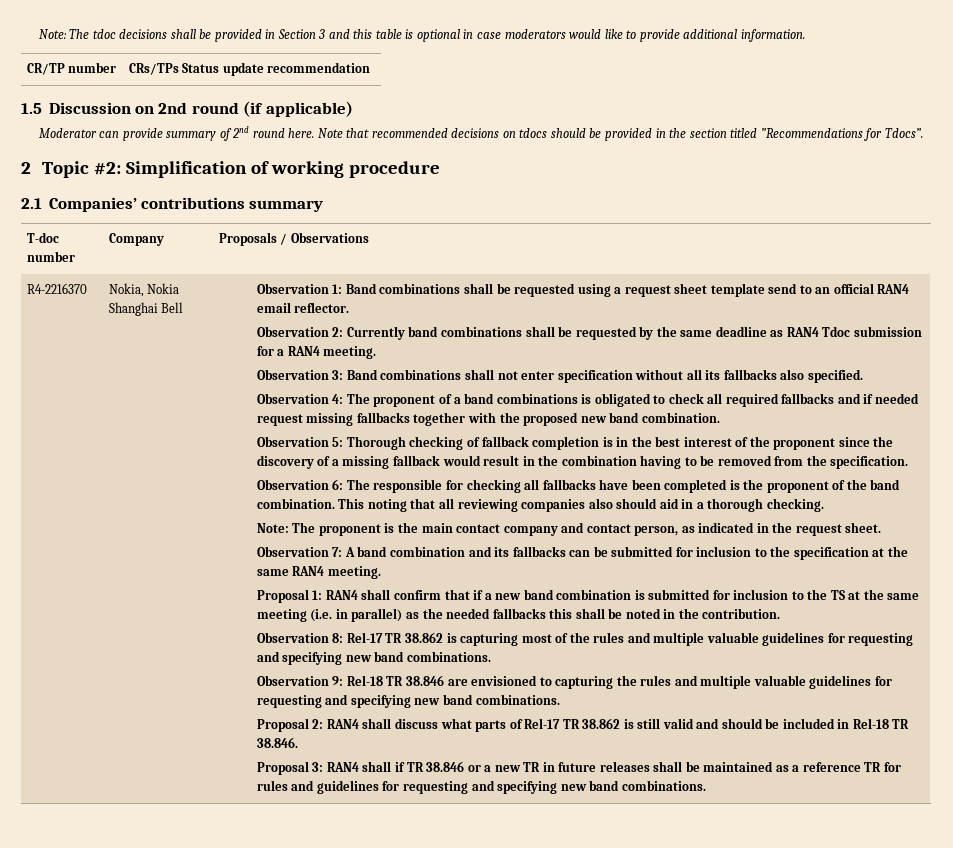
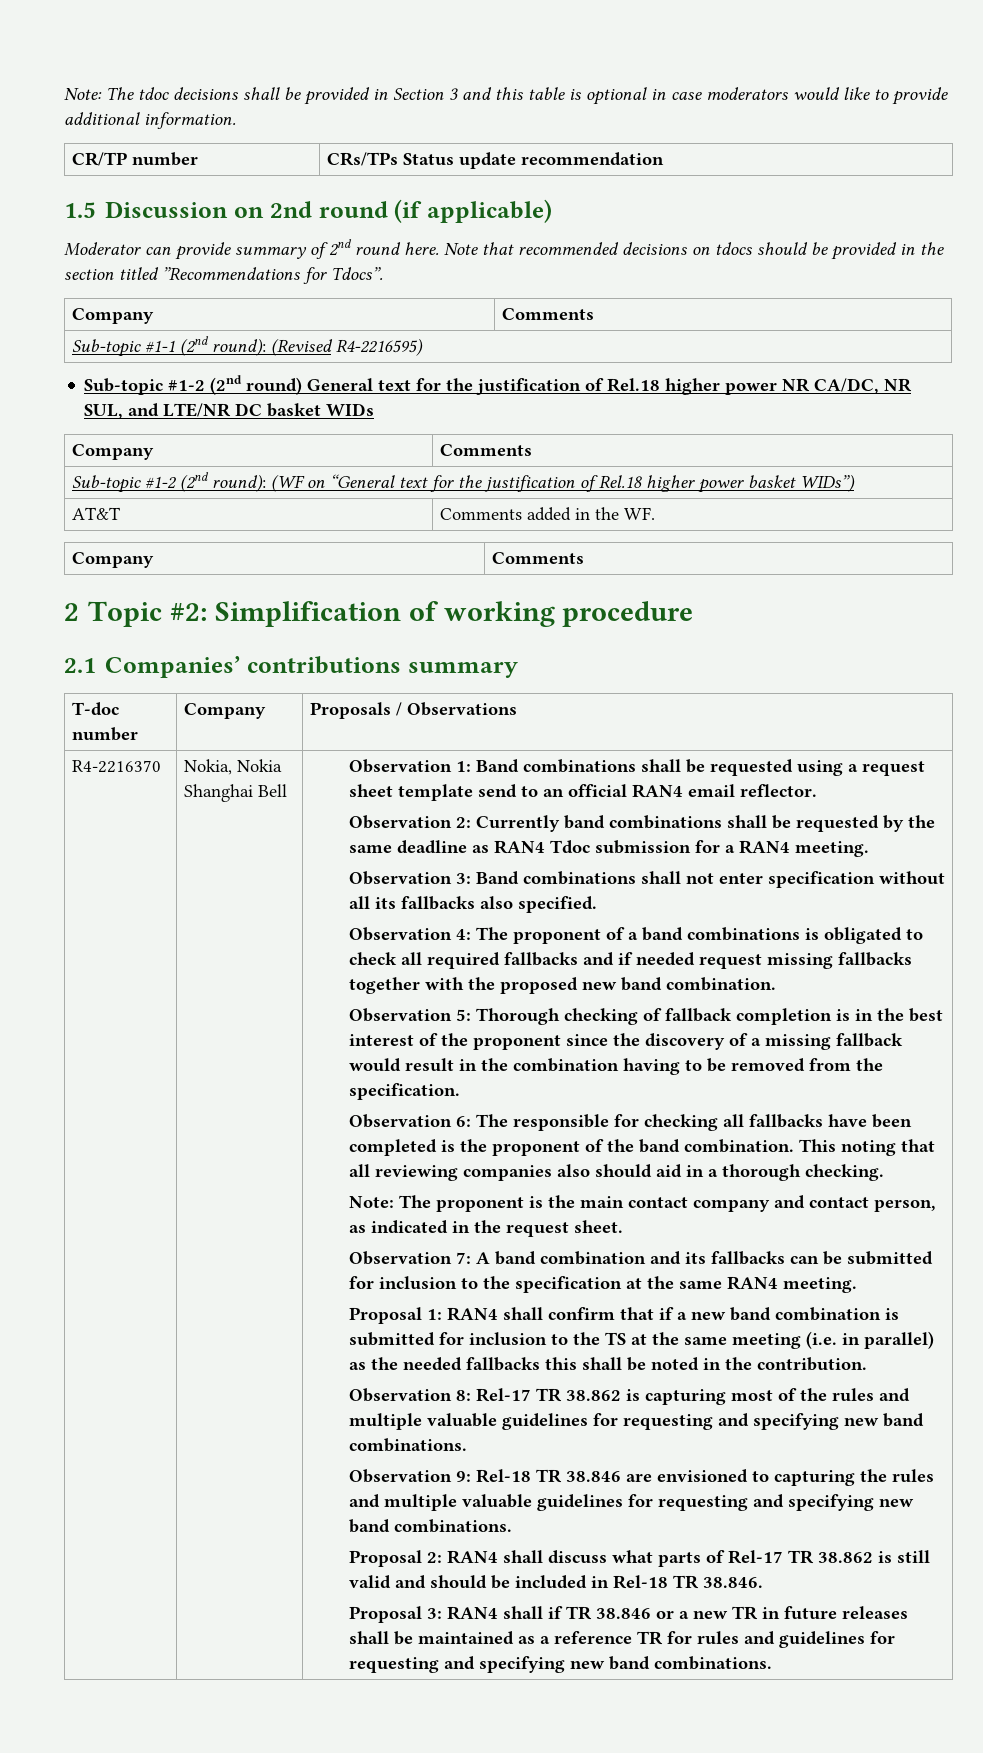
(923, 133) none -> [71,308,154,324] [501,308,594,320] [71,336,423,357] [84,375,913,395] [84,403,375,419] [71,444,154,460] [439,444,532,456] [71,472,855,493] [71,507,120,520] [439,507,655,521] [71,552,154,568] [491,552,584,564] // Company | Comments // Sub-topic #1-1 (2nd round): (Revised R4-2216595) // Sub-topic #1-2 (2nd round) General text for the justification of Rel.18 higher power NR CA/DC, NR SUL, and LTE/NR DC basket WIDs // Company | Comments // Sub-topic #1-2 (2nd round): (WF on “General text for the justification of Rel.18 higher power basket WIDs”) // AT&T | Comments added in the WF. // Company | Comments

